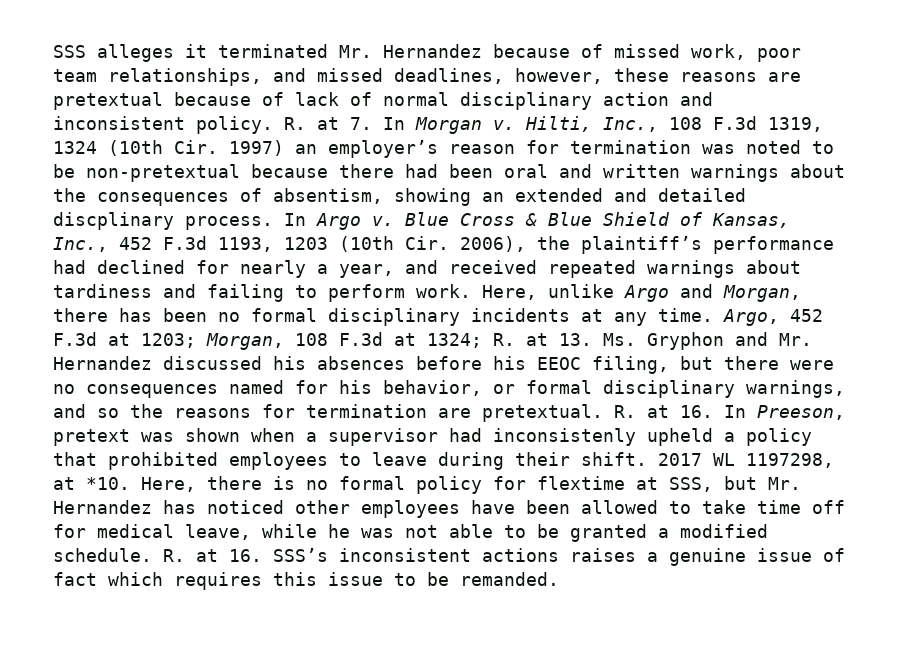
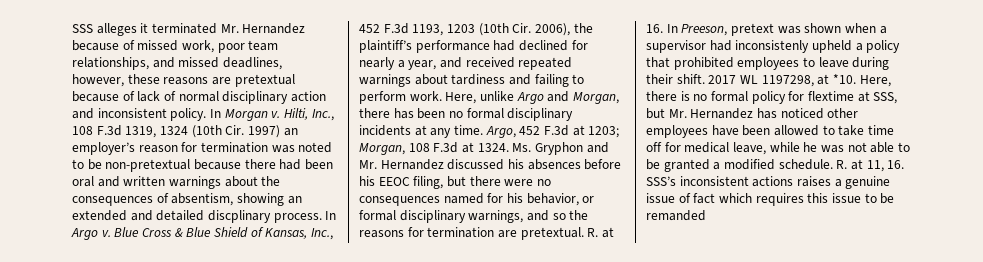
[284,117,372,130] R. at 7. -> (207, 114) none
[427,333,592,348] 1324; R. at 13. -> [477,143,509,152] 1324.
(218, 555) none -> [866,160,884,172] 11,
[460,572,559,586] remanded. -> [646,210,706,221] remanded

